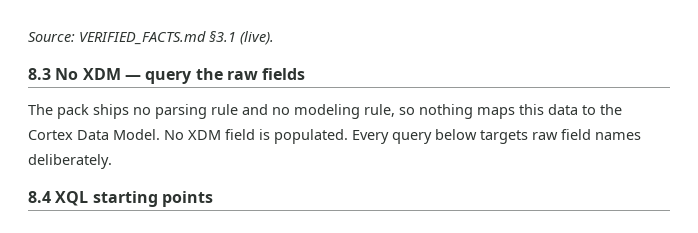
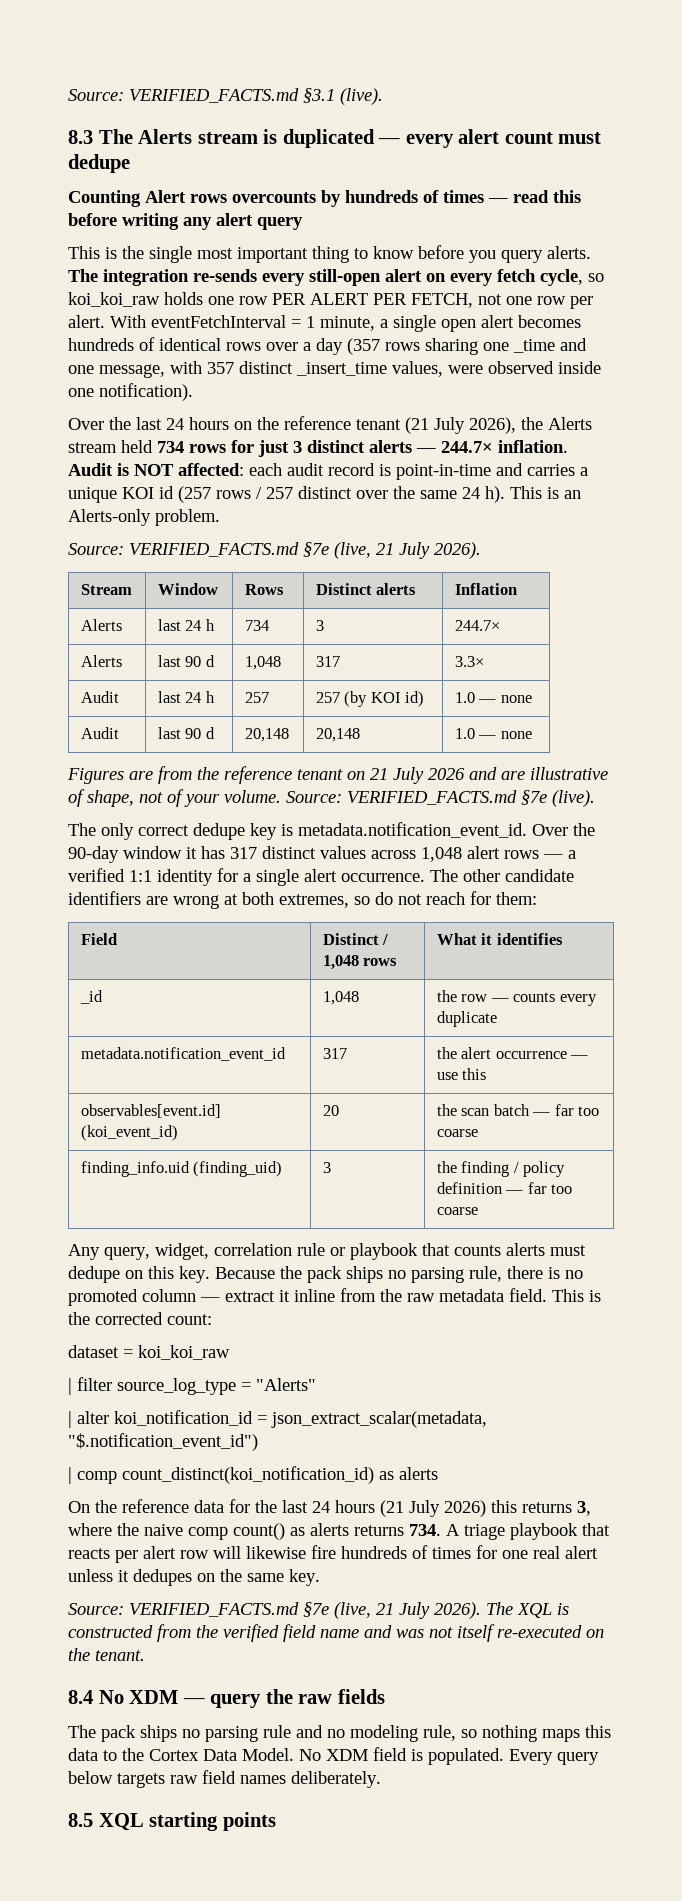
(51, 74) none -> [98,129,602,148] [68,154,130,173] [68,190,581,207] [68,213,303,230] [68,245,591,263] [68,269,604,286] [68,292,593,309] [68,315,581,332] [68,337,587,355] [68,361,601,378] [68,383,193,401] [68,416,592,434] [68,440,568,457] [68,463,588,480] [68,486,581,503] [68,509,220,526] [68,542,481,559] [80,584,132,595] [157,583,218,595] [244,584,284,595] [315,583,417,595] [454,583,517,595] [80,619,122,631] [157,619,215,631] [244,620,269,631] [315,620,324,631] [454,620,500,631] [80,655,122,667] [157,655,215,667] [244,656,281,670] [315,656,340,667] [454,656,484,667] [80,691,119,703] [157,691,215,703] [244,692,269,703] [315,691,425,707] [454,692,532,703] [80,727,119,739] [157,727,215,739] [244,728,289,742] [315,728,360,742] [454,728,532,739] [67,766,608,784] [68,789,595,807] [68,822,595,840] [68,846,576,863] [68,868,574,886] [68,891,537,909] [80,933,117,945] [322,933,389,945] [322,955,398,970] [436,933,563,945] [79,990,103,1004] [322,991,359,1005] [436,990,597,1006] [436,1011,497,1027] [80,1047,286,1061] [322,1048,347,1059] [436,1047,589,1059] [436,1068,487,1080] [80,1104,221,1118] [80,1125,178,1141] [322,1105,339,1116] [436,1104,600,1116] [436,1129,478,1137] [80,1161,283,1177] [322,1162,331,1173] [436,1161,566,1177] [436,1182,573,1194] [436,1207,478,1215] [68,1243,586,1260] [68,1266,583,1283] [68,1288,601,1306] [68,1312,212,1325] [68,1345,230,1360] [68,1377,316,1395] [68,1410,487,1428] [68,1433,258,1451] [68,1466,438,1484] [68,1499,591,1517] [68,1523,610,1540] [68,1545,598,1563] [68,1569,320,1586] [68,1602,569,1619] [68,1624,604,1642] [68,1648,145,1661] [68,1690,93,1704] The Alerts stream is duplicated — every alert count must dedupe // Counting Alert rows overcounts by hundreds of times — read this before writing any alert query // This is the single most important thing to know before you query alerts. The integration re-sends every still-open alert on every fetch cycle, so koi_koi_raw holds one row PER ALERT PER FETCH, not one row per alert. With eventFetchInterval = 1 minute, a single open alert becomes hundreds of identical rows over a day (357 rows sharing one _time and one message, with 357 distinct _insert_time values, were observed inside one notification). // Over the last 24 hours on the reference tenant (21 July 2026), the Alerts stream held 734 rows for just 3 distinct alerts — 244.7× inflation. Audit is NOT affected: each audit record is point-in-time and carries a unique KOI id (257 rows / 257 distinct over the same 24 h). This is an Alerts-only problem. // Source: VERIFIED_FACTS.md §7e (live, 21 July 2026). // Stream | Window | Rows | Distinct alerts | Inflation // Alerts | last 24 h | 734 | 3 | 244.7× // Alerts | last 90 d | 1,048 | 317 | 3.3× // Audit | last 24 h | 257 | 257 (by KOI id) | 1.0 — none // Audit | last 90 d | 20,148 | 20,148 | 1.0 — none // Figures are from the reference tenant on 21 July 2026 and are illustrative of shape, not of your volume. Source: VERIFIED_FACTS.md §7e (live). // The only correct dedupe key is metadata.notification_event_id. Over the 90-day window it has 317 distinct values across 1,048 alert rows — a verified 1:1 identity for a single alert occurrence. The other candidate identifiers are wrong at both extremes, so do not reach for them: // Field | Distinct / 1,048 rows | What it identifies // _id | 1,048 | the row — counts every duplicate // metadata.notification_event_id | 317 | the alert occurrence — use this // observables[event.id] (koi_event_id) | 20 | the scan batch — far too coarse // finding_info.uid (finding_uid) | 3 | the finding / policy definition — far too coarse // Any query, widget, correlation rule or playbook that counts alerts must dedupe on this key. Because the pack ships no parsing rule, there is no promoted column — extract it inline from the raw metadata field. This is the corrected count: // dataset = koi_koi_raw // | filter source_log_type = "Alerts" // | alter koi_notification_id = json_extract_scalar(metadata, "$.notification_event_id") // | comp count_distinct(koi_notification_id) as alerts // On the reference data for the last 24 hours (21 July 2026) this returns 3, where the naive comp count() as alerts returns 734. A triage playbook that reacts per alert row will likewise fire hundreds of times for one real alert unless it dedupes on the same key. // Source: VERIFIED_FACTS.md §7e (live, 21 July 2026). The XQL is constructed from the verified field name and was not itself re-executed on the tenant. // 8.4
[28,191,51,203] 8.4 -> [68,1813,93,1827] 8.5

